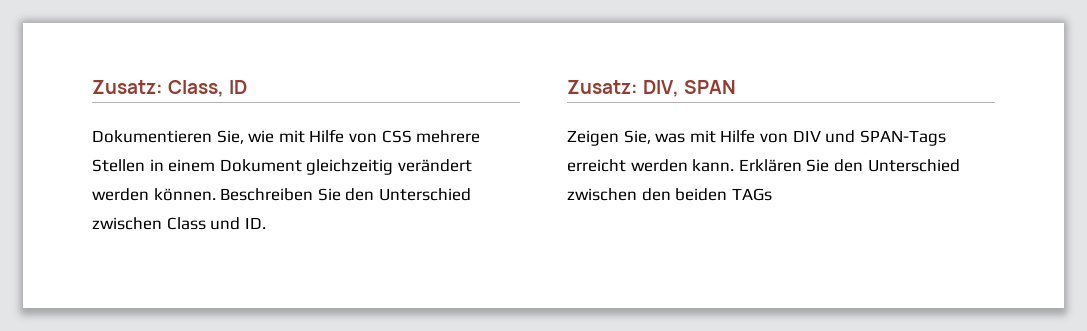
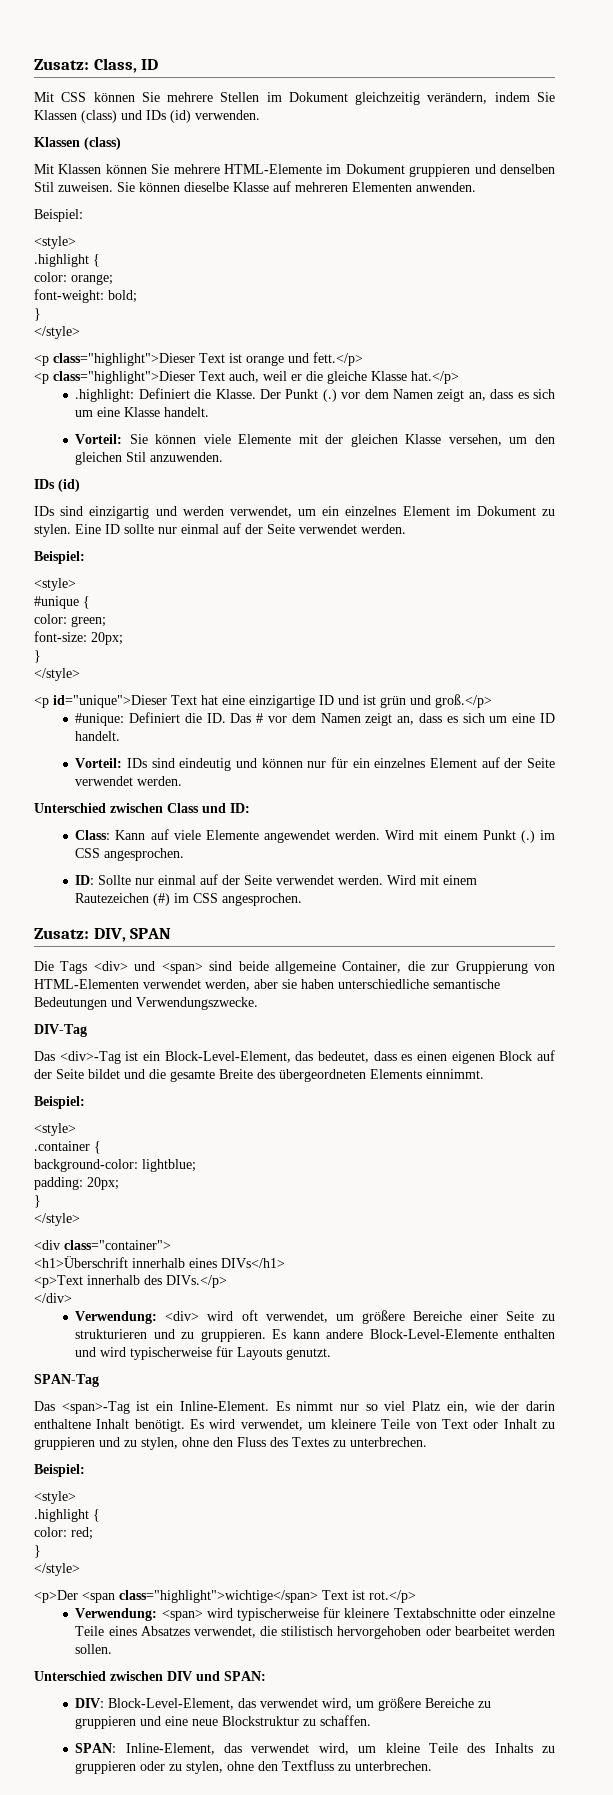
[92,129,481,144] [92,159,472,175] [92,188,471,201] [92,217,266,230] [567,80,737,97] [567,129,946,146] [567,159,960,172] [567,188,772,201] Dokumentieren Sie, wie mit Hilfe von CSS mehrere Stellen in einem Dokument gleichzeitig verändert werden können. Beschreiben Sie den Unterschied zwischen Class und ID. // Zusatz: DIV, SPAN // Zeigen Sie, was mit Hilfe von DIV und SPAN-Tags erreicht werden kann. Erklären Sie den Unterschied zwischen den beiden TAGs -> [34,92,555,105] [34,110,260,123] [34,137,121,150] [34,164,555,177] [34,181,476,192] [34,209,83,222] [34,236,76,249] [34,254,100,267] [34,272,113,285] [34,289,137,303] [34,308,41,321] [34,326,80,339] [34,352,363,366] [34,371,459,384] [75,388,555,402] [75,407,210,417] [75,434,556,447] [75,452,224,465] [34,479,80,492] [34,506,556,519] [34,523,406,537] [34,551,85,564] [34,578,76,591] [34,596,90,609] [34,614,106,627] [34,631,123,645] [34,650,41,663] [34,668,80,681] [34,694,492,708] [75,712,555,726] [75,731,121,741] [75,757,555,771] [75,776,183,786] [34,803,250,813] [75,829,555,843] [75,848,185,861] [75,874,478,885] [75,893,303,906] [34,928,172,942] [34,961,555,974] [34,979,500,991] [34,997,258,1010] [34,1024,87,1037] [34,1050,556,1064] [34,1069,484,1082] [34,1096,85,1109] [34,1123,76,1136] [34,1141,101,1154] [34,1159,196,1172] [34,1177,119,1190] [34,1195,41,1208] [34,1213,80,1226] [34,1240,171,1250] [34,1256,285,1268] [34,1275,227,1288] [34,1293,72,1303] [75,1310,555,1324] [75,1329,555,1342] [75,1346,332,1360] [34,1374,99,1387] [34,1401,555,1414] [34,1419,556,1432] [34,1437,427,1450] [34,1464,85,1477] [34,1491,76,1504] [34,1509,100,1522] [34,1527,93,1540] [34,1545,41,1558] [34,1563,80,1576] [34,1590,416,1603] [75,1607,555,1621] [75,1626,555,1639] [75,1644,113,1654] [34,1671,266,1681] [75,1697,492,1711] [75,1715,372,1729] [75,1743,555,1755] [75,1760,433,1774] Mit CSS können Sie mehrere Stellen im Dokument gleichzeitig verändern, indem Sie Klassen (class) und IDs (id) verwenden. // Klassen (class) // Mit Klassen können Sie mehrere HTML-Elemente im Dokument gruppieren und denselben Stil zuweisen. Sie können dieselbe Klasse auf mehreren Elementen anwenden. // Beispiel: // <style> // .highlight { // color: orange; // font-weight: bold; // } // </style> // <p class="highlight">Dieser Text ist orange und fett.</p> // <p class="highlight">Dieser Text auch, weil er die gleiche Klasse hat.</p> // .highlight: Definiert die Klasse. Der Punkt (.) vor dem Namen zeigt an, dass es sich um eine Klasse handelt. // Vorteil: Sie können viele Elemente mit der gleichen Klasse versehen, um den gleichen Stil anzuwenden. // IDs (id) // IDs sind einzigartig und werden verwendet, um ein einzelnes Element im Dokument zu stylen. Eine ID sollte nur einmal auf der Seite verwendet werden. // Beispiel: // <style> // #unique { // color: green; // font-size: 20px; // } // </style> // <p id="unique">Dieser Text hat eine einzigartige ID und ist grün und groß.</p> // #unique: Definiert die ID. Das # vor dem Namen zeigt an, dass es sich um eine ID handelt. // Vorteil: IDs sind eindeutig und können nur für ein einzelnes Element auf der Seite verwendet werden. // Unterschied zwischen Class und ID: // Class: Kann auf viele Elemente angewendet werden. Wird mit einem Punkt (.) im CSS angesprochen. // ID: Sollte nur einmal auf der Seite verwendet werden. Wird mit einem Rautezeichen (#) im CSS angesprochen. // Zusatz: DIV, SPAN // Die Tags <div> und <span> sind beide allgemeine Container, die zur Gruppierung von HTML-Elementen verwendet werden, aber sie haben unterschiedliche semantische Bedeutungen und Verwendungszwecke. // DIV-Tag // Das <div>-Tag ist ein Block-Level-Element, das bedeutet, dass es einen eigenen Block auf der Seite bildet und die gesamte Breite des übergeordneten Elements einnimmt. // Beispiel: // <style> // .container { // background-color: lightblue; // padding: 20px; // } // </style> // <div class="container"> // <h1>Überschrift innerhalb eines DIVs</h1> // <p>Text innerhalb des DIVs.</p> // </div> // Verwendung: <div> wird oft verwendet, um größere Bereiche einer Seite zu strukturieren und zu gruppieren. Es kann andere Block-Level-Elemente enthalten und wird typischerweise für Layouts genutzt. // SPAN-Tag // Das <span>-Tag ist ein Inline-Element. Es nimmt nur so viel Platz ein, wie der darin enthaltene Inhalt benötigt. Es wird verwendet, um kleinere Teile von Text oder Inhalt zu gruppieren und zu stylen, ohne den Fluss des Textes zu unterbrechen. // Beispiel: // <style> // .highlight { // color: red; // } // </style> // <p>Der <span class="highlight">wichtige</span> Text ist rot.</p> // Verwendung: <span> wird typischerweise für kleinere Textabschnitte oder einzelne Teile eines Absatzes verwendet, die stilistisch hervorgehoben oder bearbeitet werden sollen. // Unterschied zwischen DIV und SPAN: // DIV: Block-Level-Element, das verwendet wird, um größere Bereiche zu gruppieren und eine neue Blockstruktur zu schaffen. // SPAN: Inline-Element, das verwendet wird, um kleine Teile des Inhalts zu gruppieren oder zu stylen, ohne den Textfluss zu unterbrechen.

